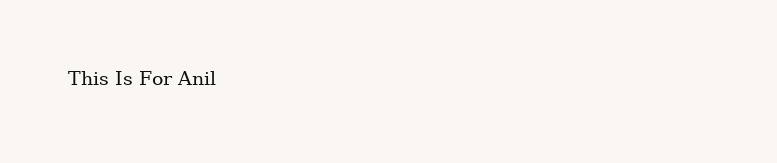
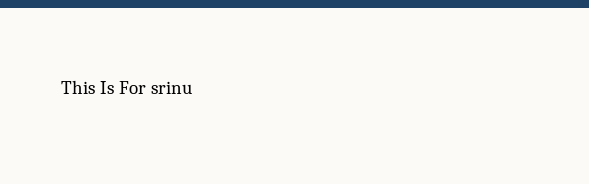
[176,71,216,85] Anil -> [151,81,193,94] srinu

